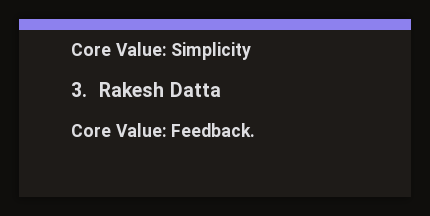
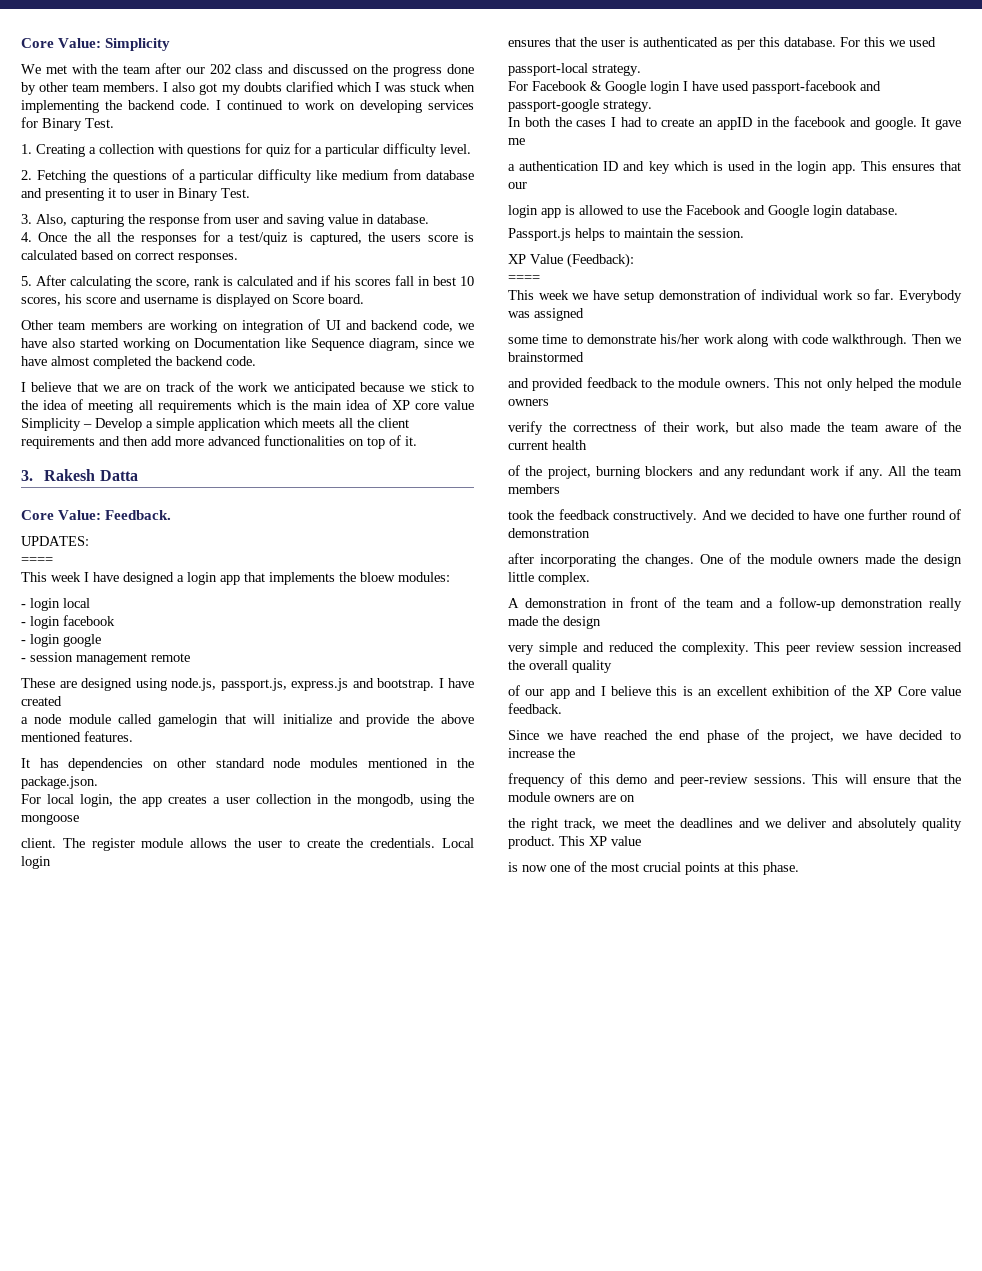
(252, 51) none -> [21,63,474,77] [21,81,475,95] [21,100,474,113] [21,117,114,131] [21,143,471,157] [21,169,475,183] [21,188,250,201] [21,213,429,227] [21,231,474,245] [21,250,238,263] [21,275,474,289] [21,294,364,307] [21,319,474,333] [21,338,474,351] [21,356,256,369] [21,381,474,395] [21,399,475,413] [21,418,409,431] [21,435,417,449] // We met with the team after our 202 class and discussed on the progress done by other team members. I also got my doubts clarified which I was stuck when implementing the backend code. I continued to work on developing services for Binary Test. // 1. Creating a collection with questions for quiz for a particular difficulty level. // 2. Fetching the questions of a particular difficulty like medium from database and presenting it to user in Binary Test. // 3. Also, capturing the response from user and saving value in database. // 4. Once the all the responses for a test/quiz is captured, the users score is calculated based on correct responses. // 5. After calculating the score, rank is calculated and if his scores fall in best 10 scores, his score and username is displayed on Score board. // Other team members are working on integration of UI and backend code, we have also started working on Documentation like Sequence diagram, since we have almost completed the backend code. // I believe that we are on track of the work we anticipated because we stick to the idea of meeting all requirements which is the main idea of XP core value Simplicity – Develop a simple application which meets all the client requirements and then add more advanced functionalities on top of it.
(256, 130) none -> [21,536,89,546] [21,557,53,564] [21,572,450,585] [21,598,90,611] [21,615,115,629] [21,634,101,647] [21,652,190,665] [21,678,474,691] [21,696,62,706] [21,714,475,727] [21,731,133,742] [21,758,474,771] [21,776,98,789] [21,794,475,807] [21,814,79,825] [21,838,474,851] [21,856,51,869] [508,37,936,50] [508,63,641,76] [508,80,881,94] [508,99,652,112] [508,116,961,130] [508,138,525,145] [508,161,962,174] [508,182,527,189] [508,205,898,218] [508,228,744,241] [508,253,634,268] [508,275,540,282] [508,289,963,303] [508,308,584,321] [508,334,961,347] [508,352,584,362] [508,377,962,391] [508,399,549,406] [508,421,961,435] [508,440,587,450] [508,465,963,479] [508,484,560,494] [508,509,962,523] [508,528,590,538] [508,553,962,567] [508,572,590,585] [508,597,962,611] [508,616,601,629] [508,642,962,655] [508,660,612,673] [508,685,961,699] [508,703,562,714] [508,729,961,743] [508,748,575,758] [508,773,961,787] [508,792,635,802] [508,818,962,831] [508,836,641,849] [508,861,799,875] // UPDATES: // ==== // This week I have designed a login app that implements the bloew modules: // - login local // - login facebook // - login google // - session management remote // These are designed using node.js, passport.js, express.js and bootstrap. I have created // a node module called gamelogin that will initialize and provide the above mentioned features. // It has dependencies on other standard node modules mentioned in the package.json. // For local login, the app creates a user collection in the mongodb, using the mongoose // client. The register module allows the user to create the credentials. Local login // ensures that the user is authenticated as per this database. For this we used // passport-local strategy. // For Facebook & Google login I have used passport-facebook and passport-google strategy. // In both the cases I had to create an appID in the facebook and google. It gave me // a authentication ID and key which is used in the login app. This ensures that our // login app is allowed to use the Facebook and Google login database. // Passport.js helps to maintain the session. // XP Value (Feedback): // ==== // This week we have setup demonstration of individual work so far. Everybody was assigned // some time to demonstrate his/her work along with code walkthrough. Then we brainstormed // and provided feedback to the module owners. This not only helped the module owners // verify the correctness of their work, but also made the team aware of the current health // of the project, burning blockers and any redundant work if any. All the team members // took the feedback constructively. And we decided to have one further round of demonstration // after incorporating the changes. One of the module owners made the design little complex. // A demonstration in front of the team and a follow-up demonstration really made the design // very simple and reduced the complexity. This peer review session increased the overall quality // of our app and I believe this is an excellent exhibition of the XP Core value feedback. // Since we have reached the end phase of the project, we have decided to increase the // frequency of this demo and peer-review sessions. This will ensure that the module owners are on // the right track, we meet the deadlines and we deliver and absolutely quality product. This XP value // is now one of the most crucial points at this phase.

